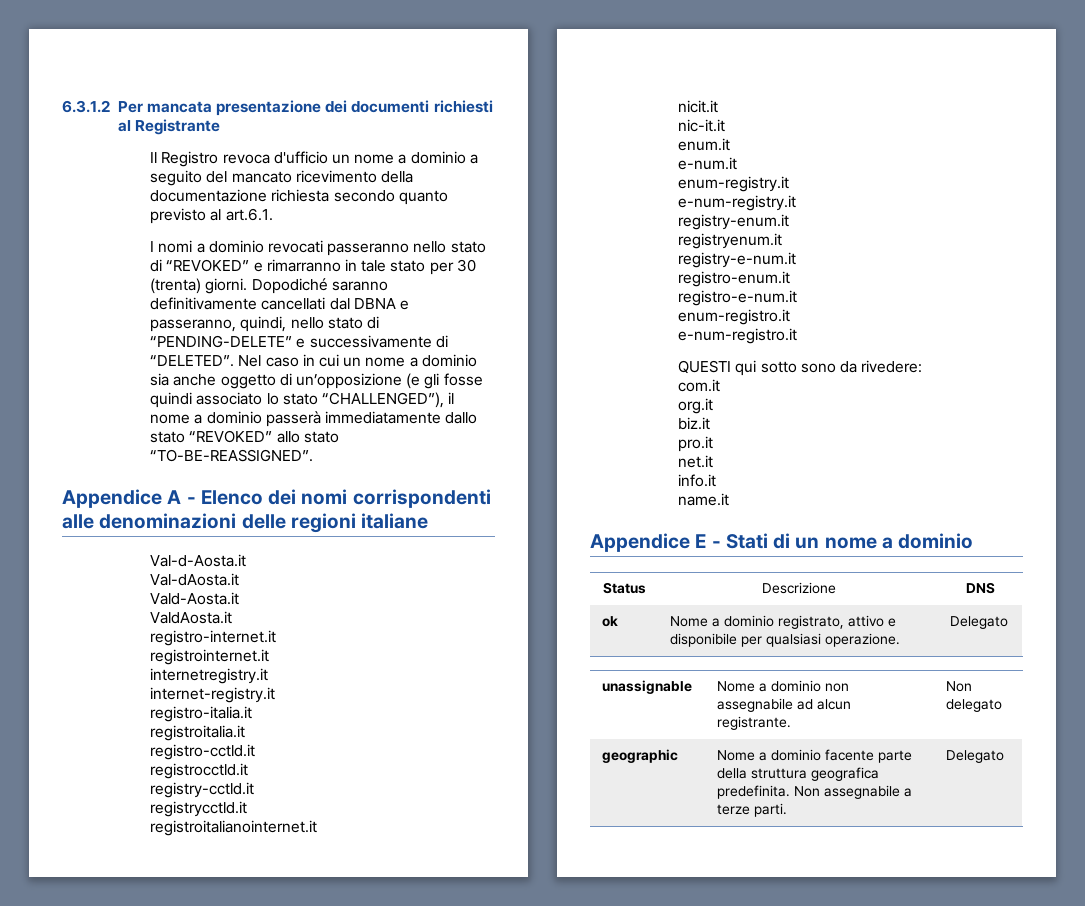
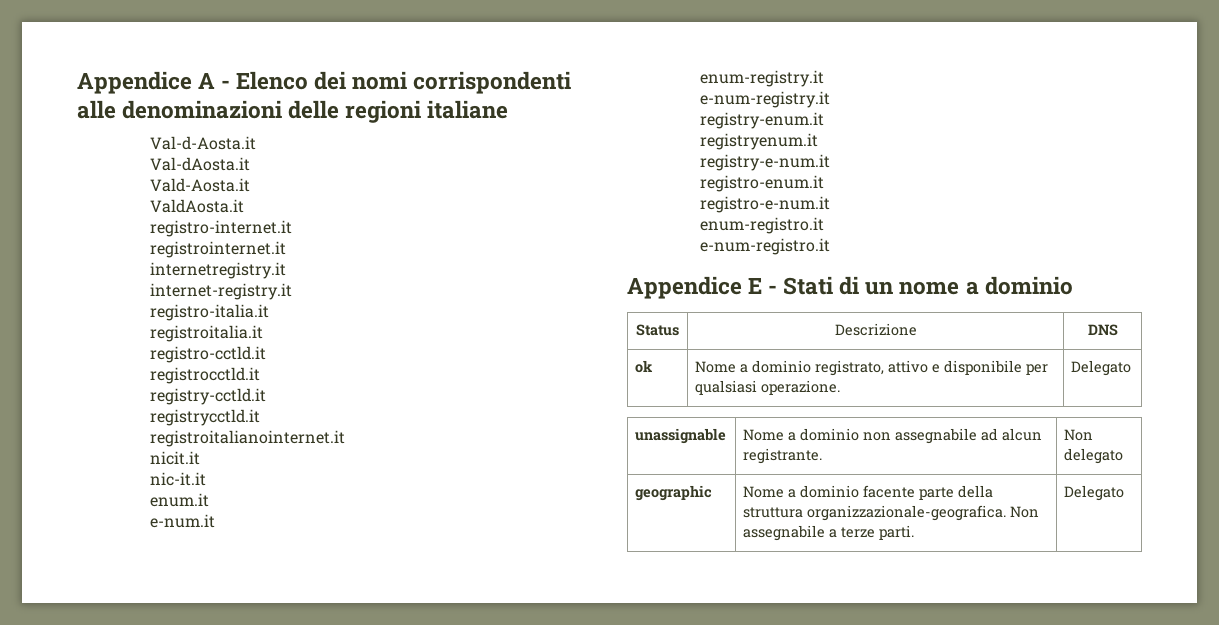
[62,100,493,116] [117,119,220,135] [150,151,478,167] [150,170,414,186] [150,189,448,205] [150,208,273,224] [150,240,486,256] [150,259,476,275] [150,278,388,294] [150,297,410,310] [150,316,380,332] [150,335,448,348] [150,354,477,367] [150,373,483,389] [150,392,455,408] [150,411,478,427] [150,430,339,443] [150,449,314,462] 6.3.1.2 Per mancata presentazione dei documenti richiesti al Registrante // Il Registro revoca d'ufficio un nome a dominio a seguito del mancato ricevimento della documentazione richiesta secondo quanto previsto al art.6.1. // I nomi a dominio revocati passeranno nello stato di “REVOKED” e rimarranno in tale stato per 30 (trenta) giorni. Dopodiché saranno definitivamente cancellati dal DBNA e passeranno, quindi, nello stato di “PENDING-DELETE” e successivamente di “DELETED”. Nel caso in cui un nome a dominio sia anche oggetto di un’opposizione (e gli fosse quindi associato lo stato “CHALLENGED”), il nome a dominio passerà immediatamente dallo stato “REVOKED” allo stato “TO-BE-REASSIGNED”. // -> (77, 82) none
[678,360,923,376] [678,379,721,392] [678,398,714,414] [678,417,711,430] [678,436,714,452] [678,455,714,468] [678,474,717,487] [678,493,730,506] // QUESTI qui sotto sono da rivedere: // com.it // org.it // biz.it // pro.it // net.it // info.it // name.it -> (831, 246) none
[811,767,880,781] [717,785,791,799] geografica predefinita. -> [807,505,1007,521] organizzazionale-geografica.

